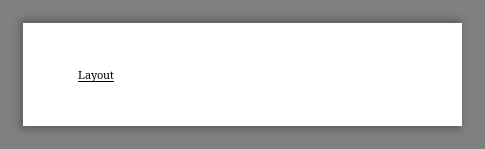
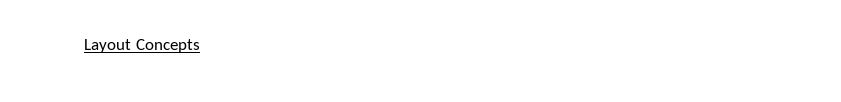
(114, 76) none -> [135,39,200,53] Concepts

